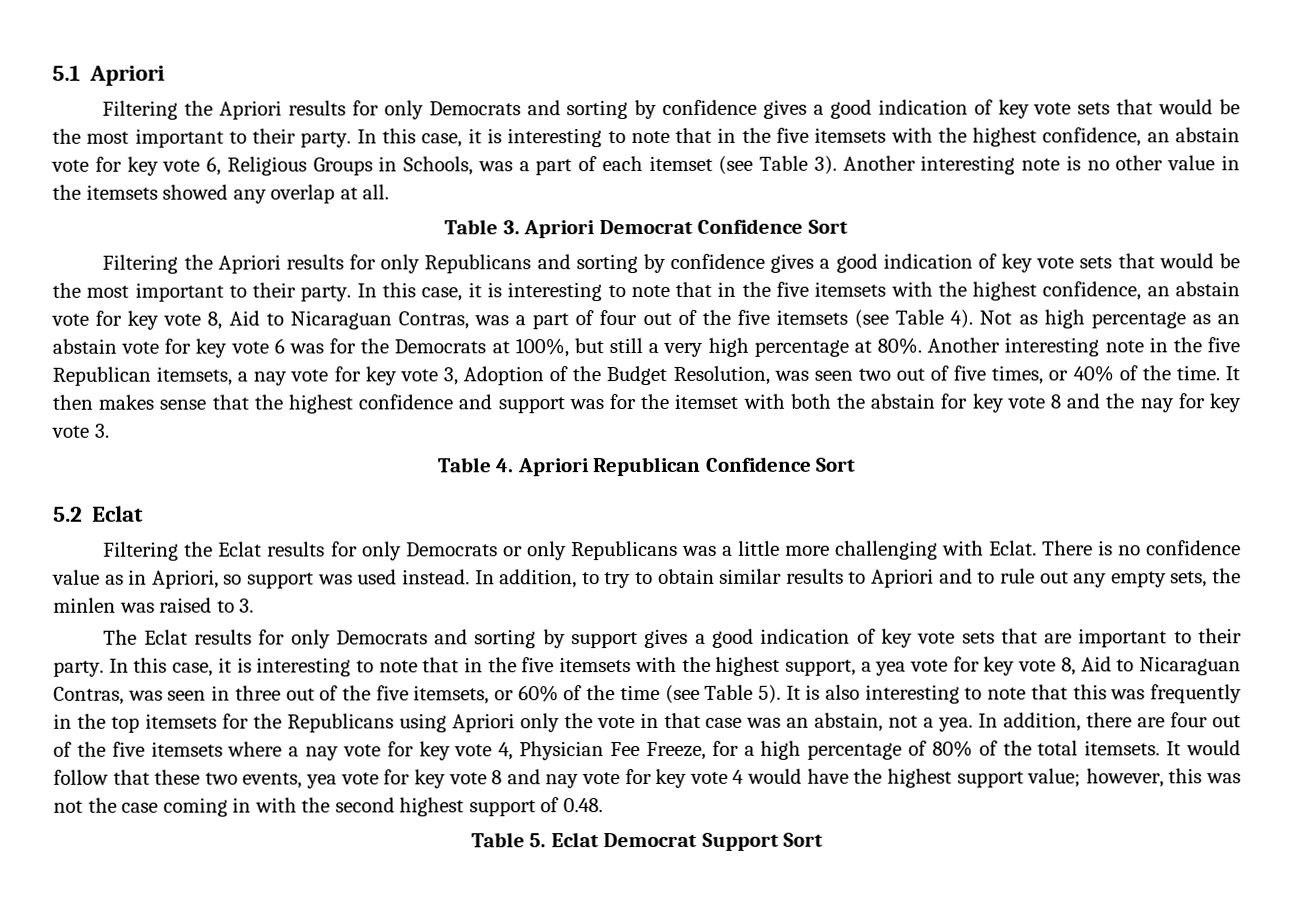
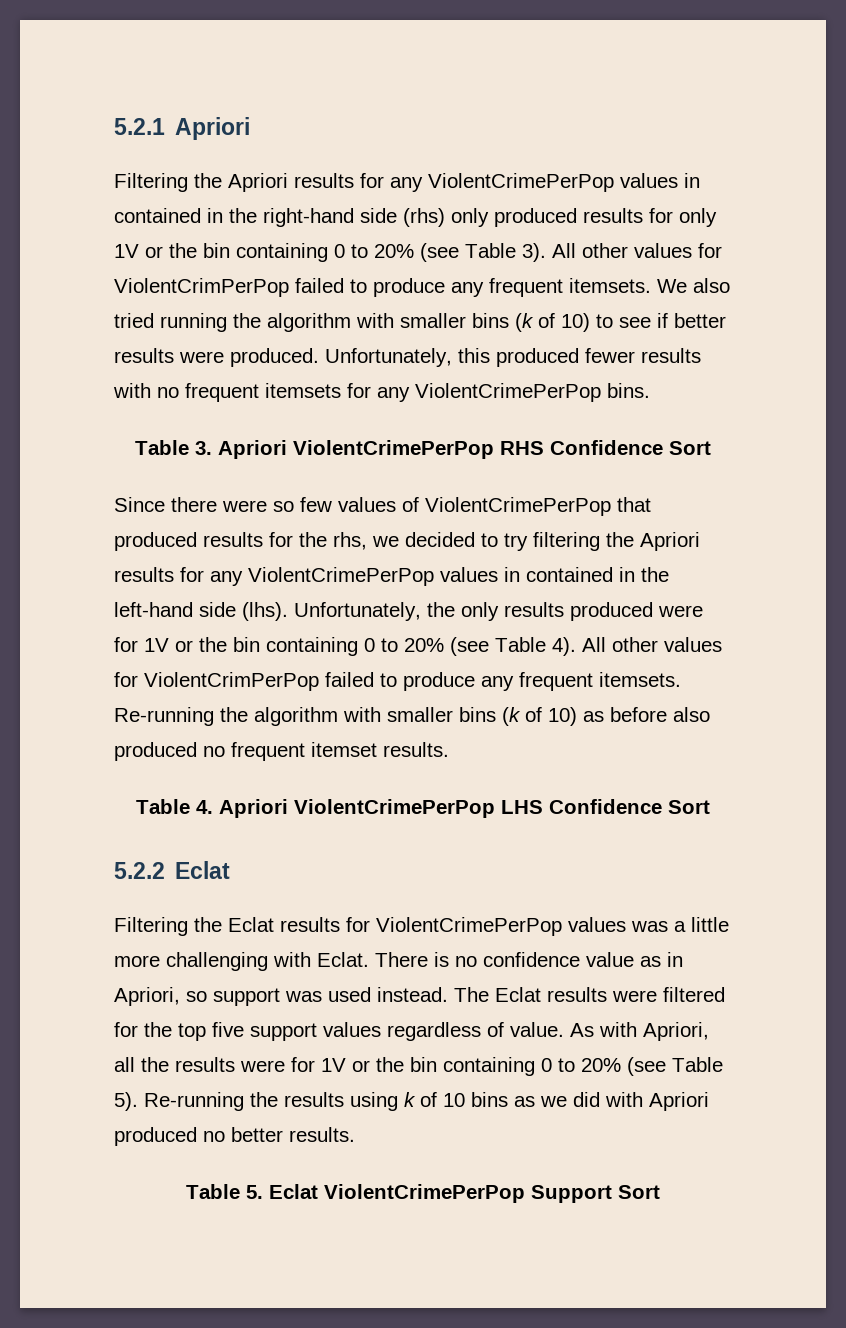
[52,64,81,81] 5.1 -> [114,118,165,135] 5.2.1
[383,99,1240,120] [52,127,1240,148] [51,155,1240,176] [52,184,390,204] only Democrats and sorting by confidence gives a good indication of key vote sets that would be the most important to their party. In this case, it is interesting to note that in the five itemsets with the highest confidence, an abstain vote for key vote 6, Religious Groups in Schools, was a part of each itemset (see Table 3). Another interesting note is no other value in the itemsets showed any overlap at all. -> [390,173,700,192] [114,208,717,227] [114,243,722,262] [114,278,730,297] [114,313,726,332] [114,348,701,367] [113,383,650,402] any ViolentCrimePerPop values in contained in the right-hand side (rhs) only produced results for only 1V or the bin containing 0 to 20% (see Table 3). All other values for ViolentCrimPerPop failed to produce any frequent itemsets. We also tried running the algorithm with smaller bins (k of 10) to see if better results were produced. Unfortunately, this produced fewer results with no frequent itemsets for any ViolentCrimePerPop bins.
[598,218,848,235] [102,253,1240,274] [52,281,1240,302] [51,309,1240,330] [52,337,1240,358] [52,365,1240,386] [52,393,1242,414] [51,423,109,438] Democrat Confidence Sort // Filtering the Apriori results for only Republicans and sorting by confidence gives a good indication of key vote sets that would be the most important to their party. In this case, it is interesting to note that in the five itemsets with the highest confidence, an abstain vote for key vote 8, Aid to Nicaraguan Contras, was a part of four out of the five itemsets (see Table 4). Not as high percentage as an abstain vote for key vote 6 was for the Democrats at 100%, but still a very high percentage at 80%. Another interesting note in the five Republican itemsets, a nay vote for key vote 3, Adoption of the Budget Resolution, was seen two out of five times, or 40% of the time. It then makes sense that the highest confidence and support was for the itemset with both the abstain for key vote 8 and the nay for key vote 3. -> [293,440,711,459] [114,497,651,516] [114,532,700,551] [114,567,669,586] [114,602,703,621] [114,637,722,656] [114,672,681,691] [114,707,710,726] [114,742,449,761] ViolentCrimePerPop RHS Confidence Sort // Since there were so few values of ViolentCrimePerPop that produced results for the rhs, we decided to try filtering the Apriori results for any ViolentCrimePerPop values in contained in the left-hand side (lhs). Unfortunately, the only results produced were for 1V or the bin containing 0 to 20% (see Table 4). All other values for ViolentCrimPerPop failed to produce any frequent itemsets. Re-running the algorithm with smaller bins (k of 10) as before also produced no frequent itemset results.
[592,456,857,477] [53,506,83,522] Republican Confidence Sort // 5.2 -> [294,799,710,818] [114,862,165,879] ViolentCrimePerPop LHS Confidence Sort // 5.2.2
[361,540,678,561] only Democrats or only Republicans -> [376,917,626,936] ViolentCrimePerPop values
[474,568,1242,589] [53,597,255,613] [103,628,1243,649] [53,656,1241,677] [53,684,1242,705] [53,712,1242,733] [53,740,1241,761] [53,768,1242,789] [53,797,603,817] In addition, to try to obtain similar results to Apriori and to rule out any empty sets, the minlen was raised to 3. // The Eclat results for only Democrats and sorting by support gives a good indication of key vote sets that are important to their party. In this case, it is interesting to note that in the five itemsets with the highest support, a yea vote for key vote 8, Aid to Nicaraguan Contras, was seen in three out of the five itemsets, or 60% of the time (see Table 5). It is also interesting to note that this was frequently in the top itemsets for the Republicans using Apriori only the vote in that case was an abstain, not a yea. In addition, there are four out of the five itemsets where a nay vote for key vote 4, Physician Fee Freeze, for a high percentage of 80% of the total itemsets. It would follow that these two events, yea vote for key vote 8 and nay vote for key vote 4 would have the highest support value; however, this was not the case coming in with the second highest support of 0.48. -> [454,987,725,1002] [114,1022,709,1041] [114,1057,723,1076] [114,1092,709,1111] [114,1127,355,1146] The Eclat results were filtered for the top five support values regardless of value. As with Apriori, all the results were for 1V or the bin containing 0 to 20% (see Table 5). Re-running the results using k of 10 bins as we did with Apriori produced no better results.
[603,832,698,848] Democrat -> [324,1184,525,1203] ViolentCrimePerPop

